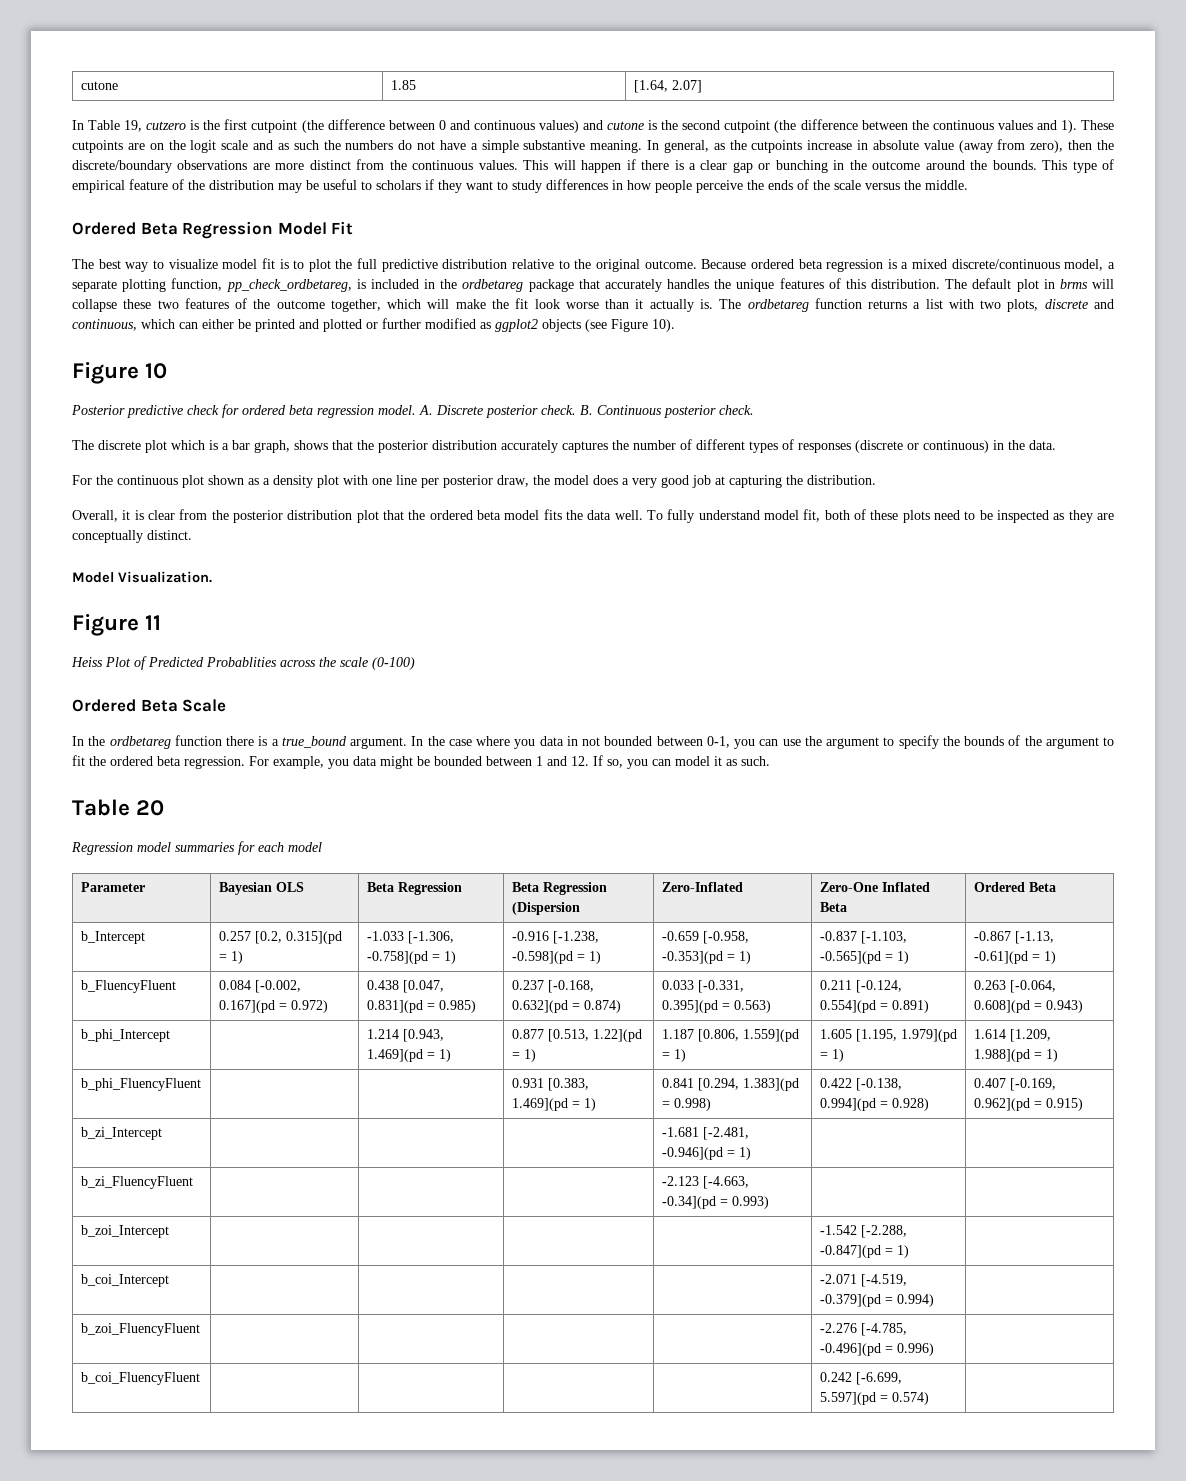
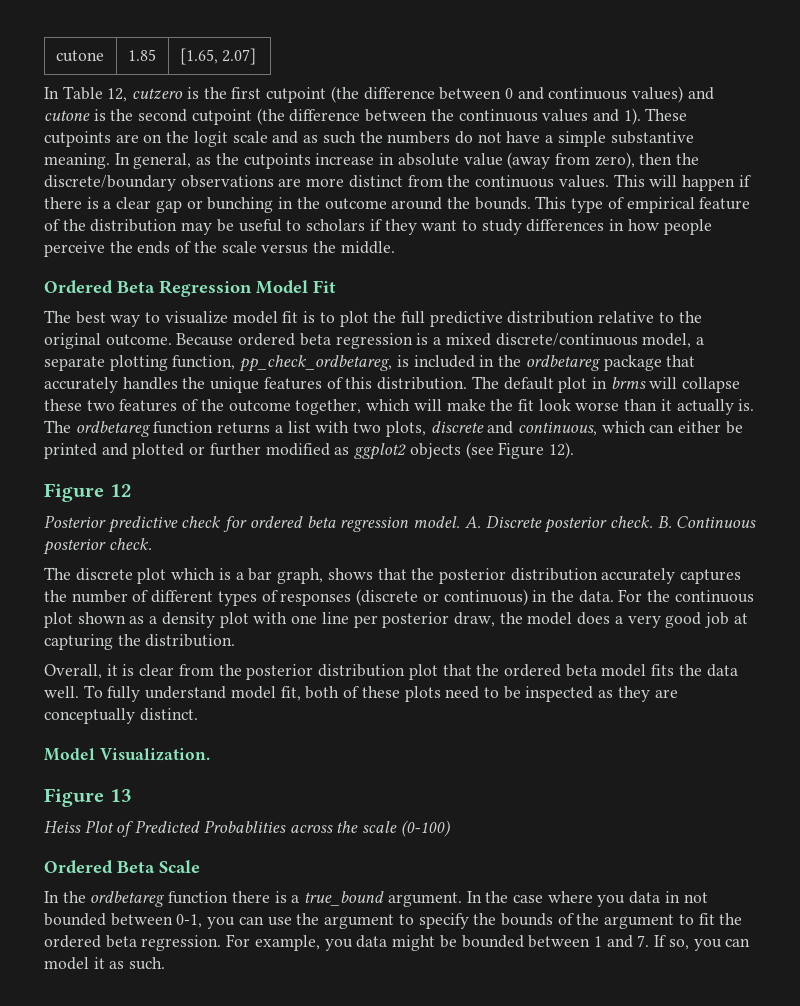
[633,80,668,93] [1.64, -> [179,48,218,65] [1.65,
[124,120,143,132] 19, -> [107,88,128,102] 12,
[652,319,675,332] [72,362,168,384] 10). // Figure 10 -> [548,442,574,459] [44,483,132,502] 12). // Figure 12
(1056, 445) // -> (614, 596) none
[145,615,162,630] 11 -> [109,789,132,802] 13
[571,756,589,766] 12. -> [637,935,650,947] 7.
[72,799,165,816] [71,841,322,855] [80,882,145,892] [218,882,304,895] [366,882,462,895] [511,882,607,895] [511,902,580,915] [661,882,743,892] [819,882,930,892] [819,902,847,912] [973,882,1056,892] [80,931,145,944] [218,931,342,944] [218,951,243,964] [366,931,454,944] [366,951,456,964] [511,931,599,944] [511,951,601,964] [661,931,749,944] [661,951,751,964] [819,931,907,944] [819,951,909,964] [973,931,1054,944] [973,951,1056,964] [80,980,176,993] [218,980,301,993] [218,1000,328,1013] [366,980,444,993] [366,1000,476,1013] [511,980,594,993] [511,1000,621,1013] [661,980,744,993] [661,1000,771,1013] [819,980,902,993] [819,1000,929,1013] [973,980,1056,993] [973,1000,1083,1013] [80,1029,170,1042] [366,1029,444,1042] [366,1049,451,1062] [511,1029,642,1042] [511,1049,536,1062] [661,1029,799,1042] [661,1049,686,1062] [819,1029,957,1042] [819,1049,844,1062] [973,1029,1051,1042] [973,1049,1058,1062] [80,1078,201,1091] [511,1078,589,1091] [511,1098,596,1111] [661,1078,799,1091] [661,1098,711,1111] [819,1078,902,1091] [819,1098,929,1111] [973,1078,1056,1091] [973,1098,1083,1111] [80,1127,162,1140] [661,1127,749,1140] [661,1147,751,1160] [80,1176,193,1189] [661,1176,749,1189] [661,1196,769,1209] [80,1225,169,1238] [819,1225,907,1238] [819,1245,909,1258] [80,1274,169,1287] [819,1274,907,1287] [819,1294,934,1307] [80,1323,200,1336] [819,1323,907,1336] [819,1343,934,1356] [80,1372,200,1385] [819,1372,902,1385] [819,1392,929,1405] // Table 20 // Regression model summaries for each model // Parameter | Bayesian OLS | Beta Regression | Beta Regression (Dispersion | Zero-Inflated | Zero-One Inflated Beta | Ordered Beta // b_Intercept | 0.257 [0.2, 0.315](pd = 1) | -1.033 [-1.306, -0.758](pd = 1) | -0.916 [-1.238, -0.598](pd = 1) | -0.659 [-0.958, -0.353](pd = 1) | -0.837 [-1.103, -0.565](pd = 1) | -0.867 [-1.13, -0.61](pd = 1) // b_FluencyFluent | 0.084 [-0.002, 0.167](pd = 0.972) | 0.438 [0.047, 0.831](pd = 0.985) | 0.237 [-0.168, 0.632](pd = 0.874) | 0.033 [-0.331, 0.395](pd = 0.563) | 0.211 [-0.124, 0.554](pd = 0.891) | 0.263 [-0.064, 0.608](pd = 0.943) // b_phi_Intercept | | 1.214 [0.943, 1.469](pd = 1) | 0.877 [0.513, 1.22](pd = 1) | 1.187 [0.806, 1.559](pd = 1) | 1.605 [1.195, 1.979](pd = 1) | 1.614 [1.209, 1.988](pd = 1) // b_phi_FluencyFluent | | | 0.931 [0.383, 1.469](pd = 1) | 0.841 [0.294, 1.383](pd = 0.998) | 0.422 [-0.138, 0.994](pd = 0.928) | 0.407 [-0.169, 0.962](pd = 0.915) // b_zi_Intercept | | | | -1.681 [-2.481, -0.946](pd = 1) | | // b_zi_FluencyFluent | | | | -2.123 [-4.663, -0.34](pd = 0.993) | | // b_zoi_Intercept | | | | | -1.542 [-2.288, -0.847](pd = 1) | // b_coi_Intercept | | | | | -2.071 [-4.519, -0.379](pd = 0.994) | // b_zoi_FluencyFluent | | | | | -2.276 [-4.785, -0.496](pd = 0.996) | // b_coi_FluencyFluent | | | | | 0.242 [-6.699, 5.597](pd = 0.574) | -> (166, 963) none

